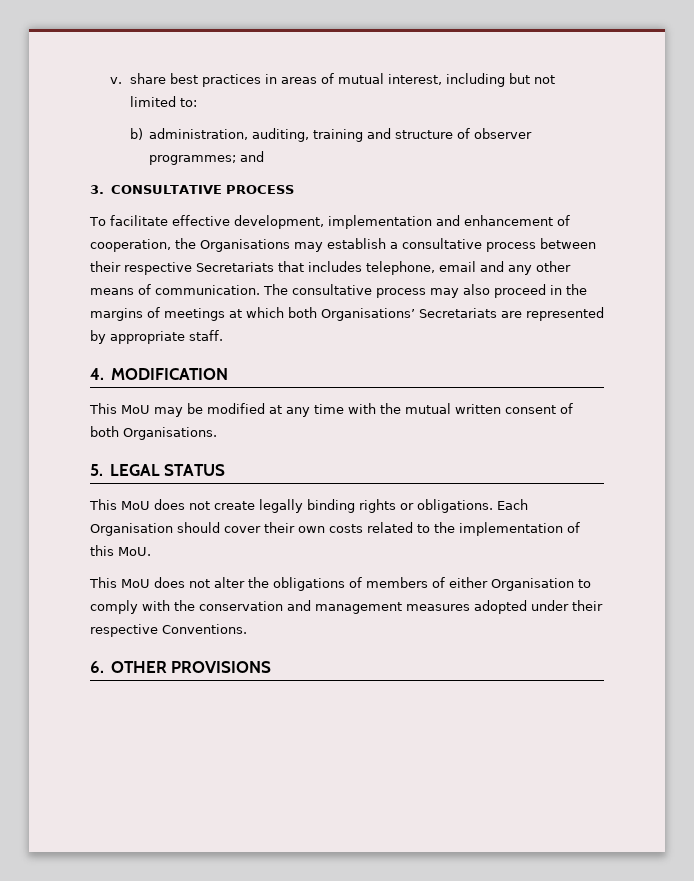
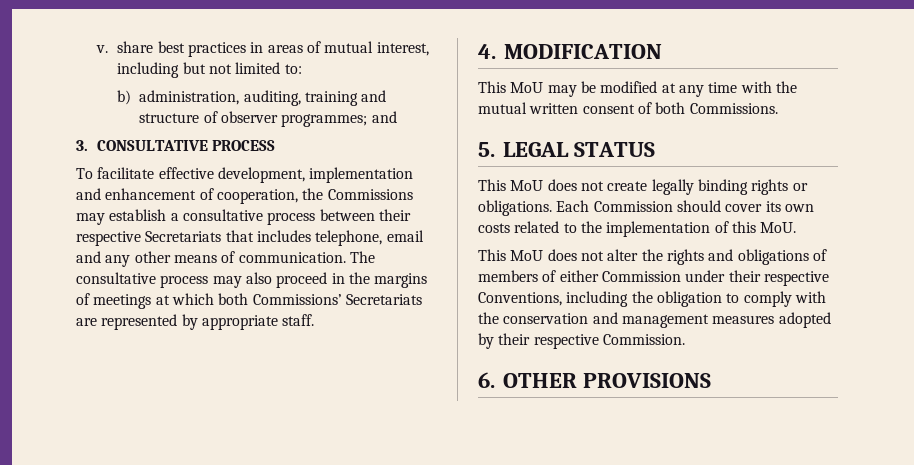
[200,239,290,252] Organisations -> [327,189,413,200] Commissions
[321,308,415,321] Organisations’ -> [252,294,342,305] Commissions’
[123,427,217,440] Organisations. -> [689,103,778,114] Commissions.
[90,523,173,536] Organisation -> [593,201,673,212] Commission
[264,522,295,533] their -> [765,201,781,212] its
(269, 582) none -> [666,249,734,265] rights and
[491,578,574,591] Organisation -> [601,270,829,286] [478,291,722,307] Commission under their respective Conventions, including the obligation
[531,600,603,611] [90,624,247,637] under their respective Conventions. -> [478,333,685,349] by their respective Commission.

